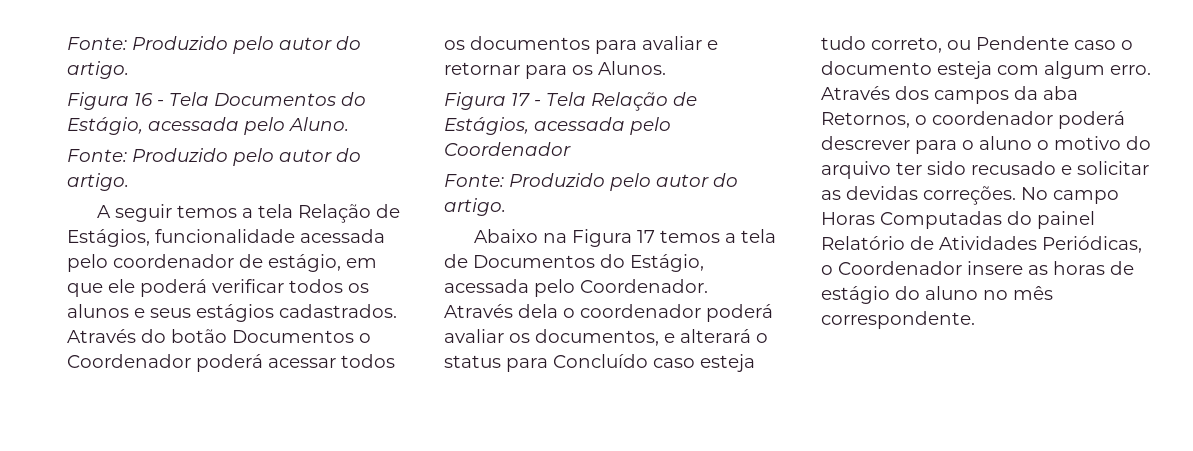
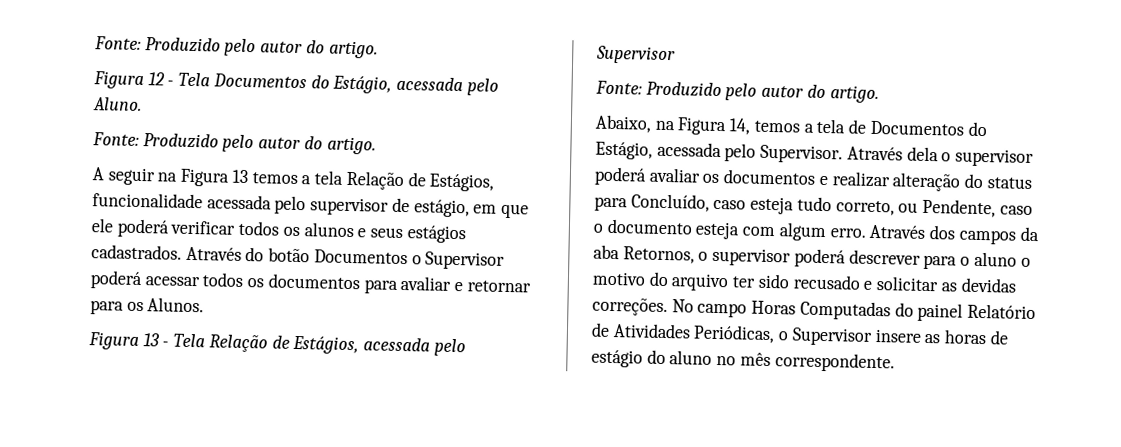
[134,93,153,106] 16 -> [147,72,165,86] 12
(173, 213) none -> [157,168,248,187] na Figura 13
[113,254,234,268] coordenador -> [310,197,390,216] supervisor
[67,354,191,368] Coordenador -> [425,251,506,270] Supervisor
[511,93,530,106] 17 -> [142,333,160,347] 13
[444,142,571,156] [444,173,738,191] [444,198,506,216] [474,229,656,247] Coordenador // Fonte: Produzido pelo autor do artigo. // Abaixo na Figura 17 -> [596,45,676,65] [595,80,879,104] [595,114,752,136] Supervisor // Fonte: Produzido pelo autor do artigo. // Abaixo, na Figura 14,
[580,279,708,293] Coordenador. -> [760,144,844,164] Supervisor.
[580,304,701,318] coordenador -> [955,148,1035,168] supervisor
[535,329,768,346] documentos, e alterará o -> [723,169,985,192] documentos e realizar alteração do
[553,354,648,368] Concluído -> [630,193,710,212] Concluído,
[976,36,1069,50] Pendente -> [922,198,997,218] Pendente,
[932,111,1053,125] coordenador -> [712,247,792,267] supervisor
[838,261,962,275] Coordenador -> [791,327,873,346] Supervisor

